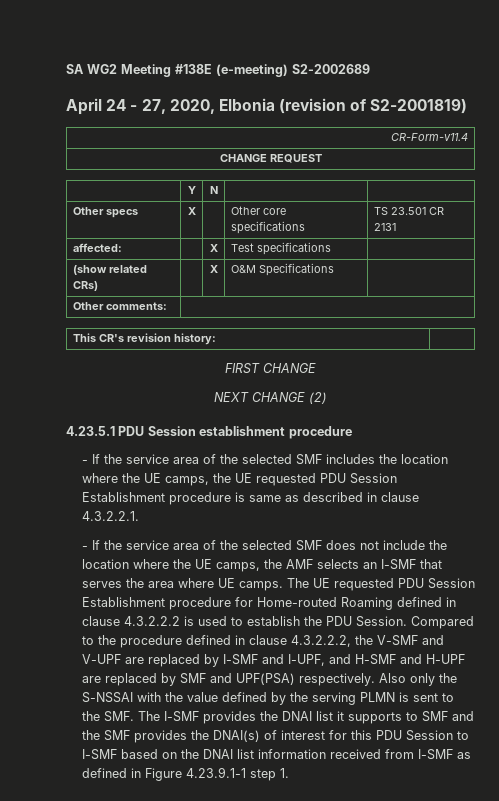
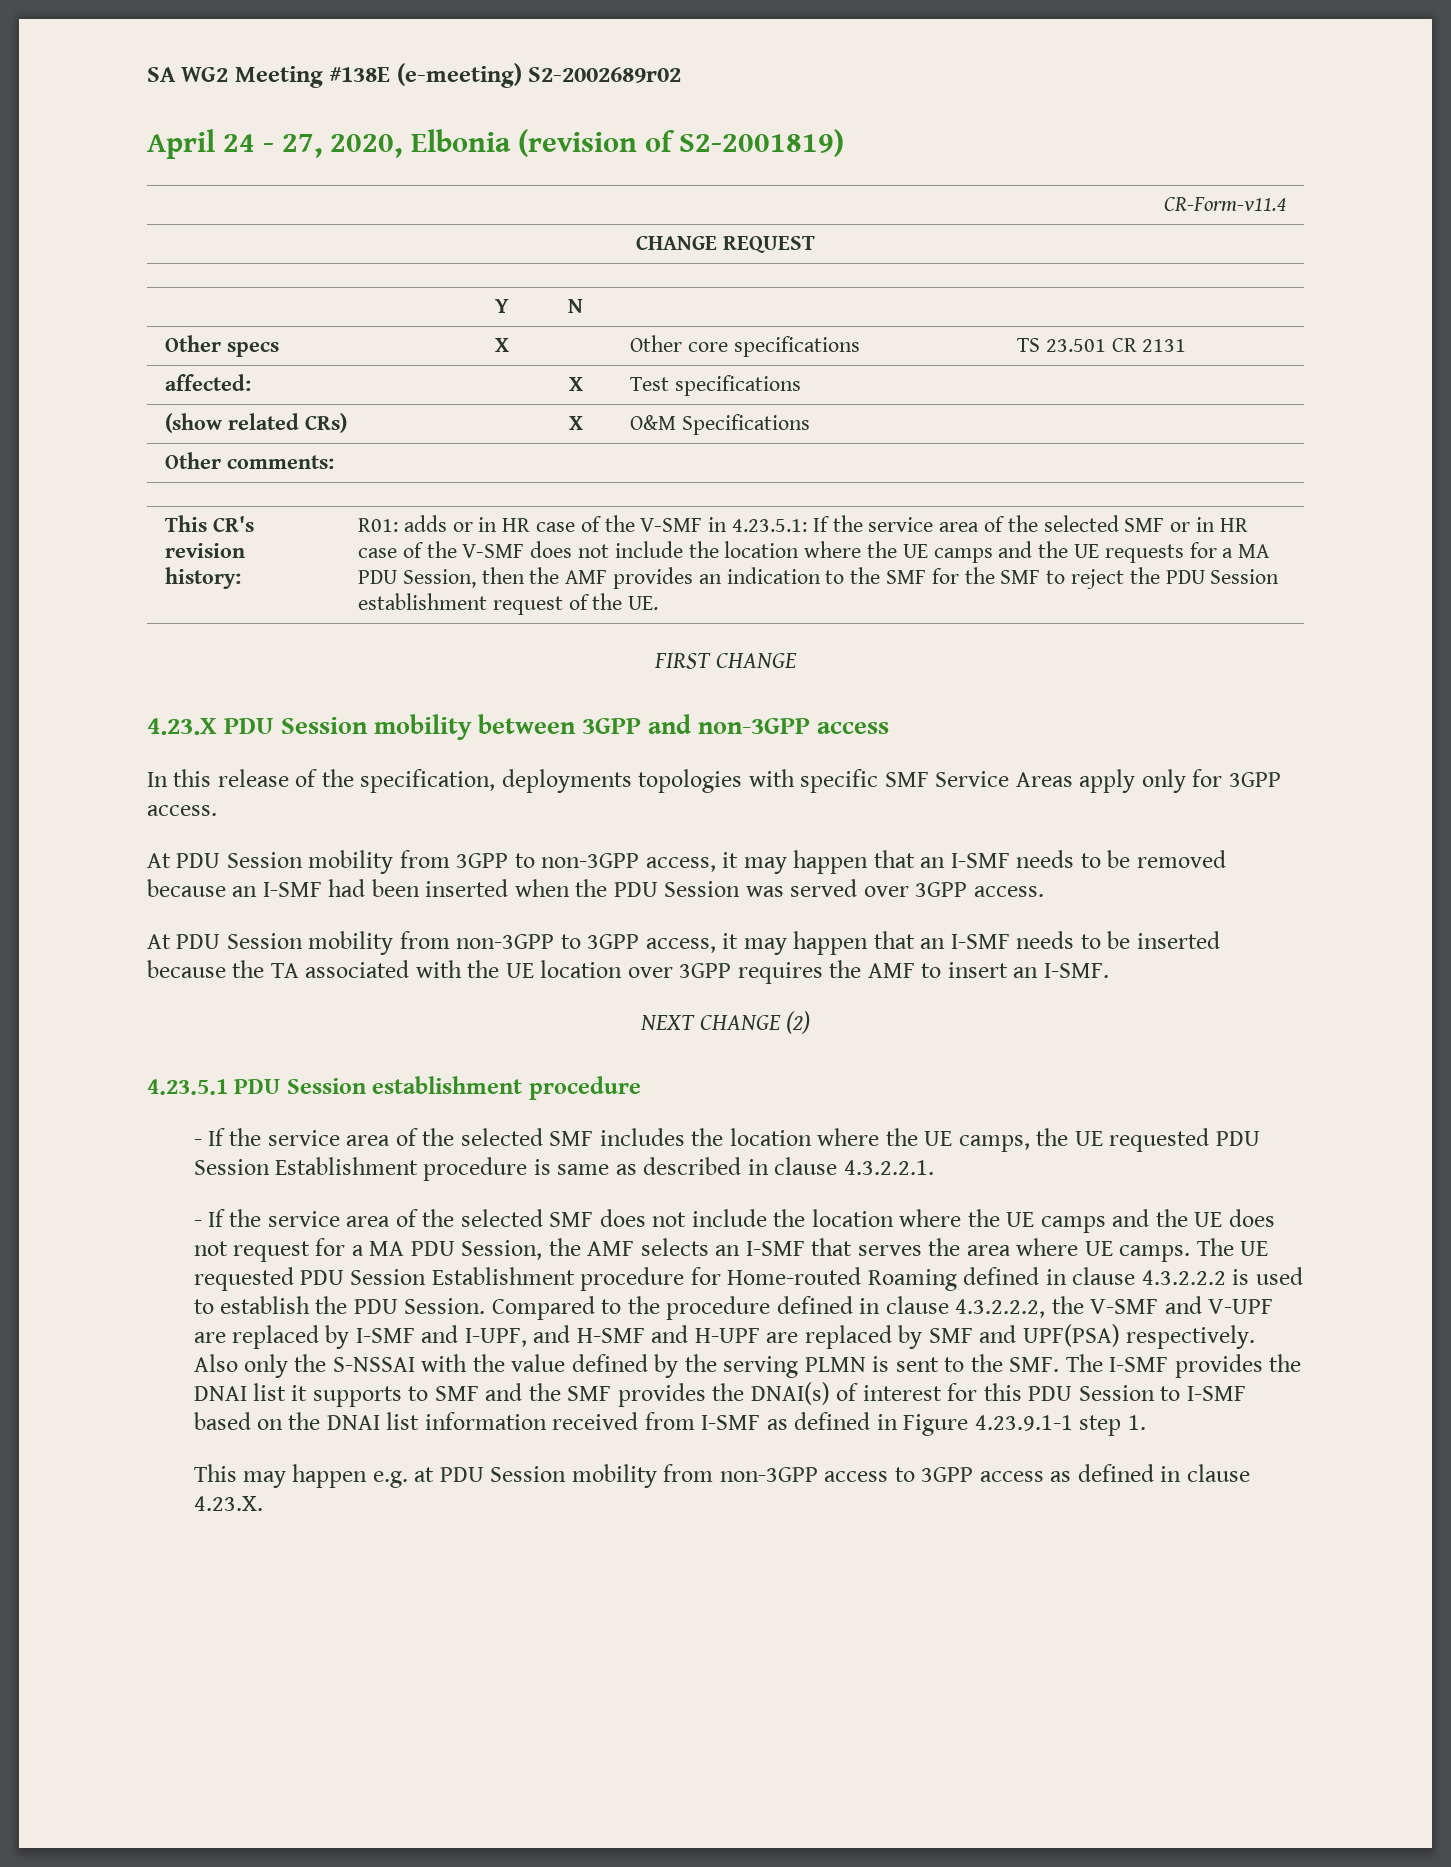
[292,64,370,74] S2-2002689 -> [528,67,682,83] S2-2002689r02
[225,363,316,374] // FIRST CHANGE -> [357,515,1248,532] [357,541,1271,563] [357,567,1280,589] [357,593,659,615] [653,653,798,669] [147,714,890,740] [147,769,1281,793] [147,805,217,816] [147,850,1226,874] [147,879,1044,897] [147,931,1220,955] [147,960,1109,984] R01: adds or in HR case of the V-SMF in 4.23.5.1: If the service area of the selected SMF or in HR case of the V-SMF does not include the location where the UE camps and the UE requests for a MA PDU Session, then the AMF provides an indication to the SMF for the SMF to reject the PDU Session establishment request of the UE. // FIRST CHANGE // 4.23.X PDU Session mobility between 3GPP and non-3GPP access // In this release of the specification, deployments topologies with specific SMF Service Areas apply only for 3GPP access. // At PDU Session mobility from 3GPP to non-3GPP access, it may happen that an I-SMF needs to be removed because an I-SMF had been inserted when the PDU Session was served over 3GPP access. // At PDU Session mobility from non-3GPP to 3GPP access, it may happen that an I-SMF needs to be inserted because the TA associated with the UE location over 3GPP requires the AMF to insert an I-SMF.
[215,562,260,572] camps, -> [1040,1209,1275,1233] [193,1238,543,1262] camps and the UE does not request for a MA PDU Session,
(289, 773) none -> [193,1464,1250,1488] [193,1496,263,1511] // This may happen e.g. at PDU Session mobility from non-3GPP access to 3GPP access as defined in clause 4.23.X.

